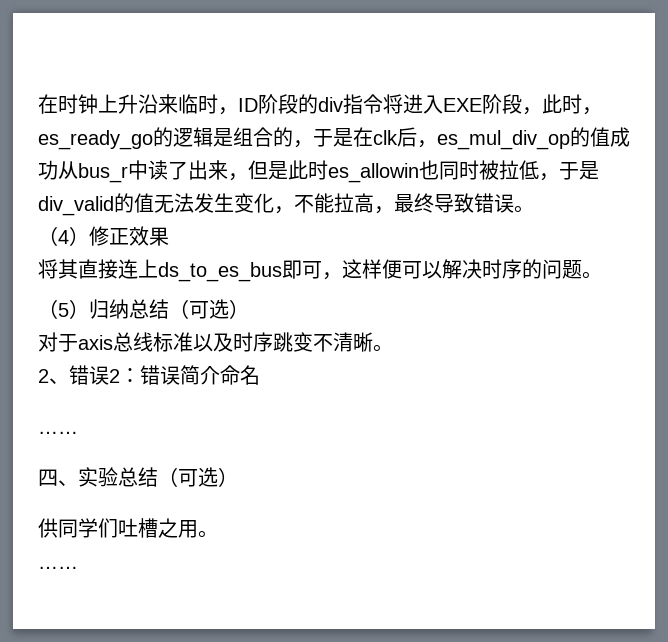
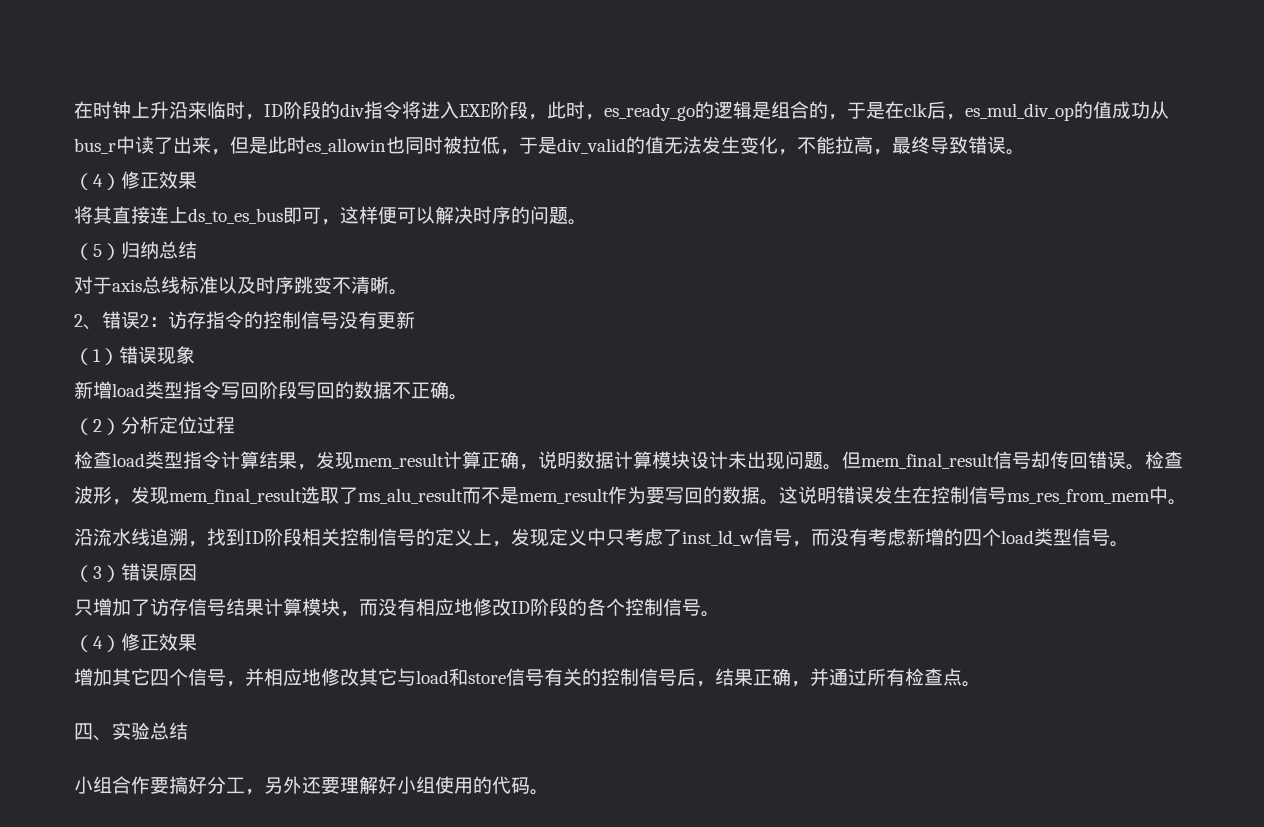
[169,299,249,319] （可选） -> (197, 250) none
[140,365,260,385] [38,431,78,434] [38,467,238,487] [38,518,218,538] [38,566,78,569] 错误简介命名 // …… // 四、实验总结（可选） // 供同学们吐槽之用。 // …… -> [168,311,415,329] [74,346,195,365] [74,381,468,400] [74,416,235,435] [74,451,1183,470] [74,486,1187,505] [74,528,1129,547] [74,563,197,582] [74,598,720,617] [74,633,197,652] [74,668,981,687] [74,722,188,741] [74,776,549,795] 访存指令的控制信号没有更新 // （1）错误现象 // 新增load类型指令写回阶段写回的数据不正确。 // （2）分析定位过程 // 检查load类型指令计算结果，发现mem_result计算正确，说明数据计算模块设计未出现问题。但mem_final_result信号却传回错误。检查波形，发现mem_final_result选取了ms_alu_result而不是mem_result作为要写回的数据。这说明错误发生在控制信号ms_res_from_mem中。 // 沿流水线追溯，找到ID阶段相关控制信号的定义上，发现定义中只考虑了inst_ld_w信号，而没有考虑新增的四个load类型信号。 // （3）错误原因 // 只增加了访存信号结果计算模块，而没有相应地修改ID阶段的各个控制信号。 // （4）修正效果 // 增加其它四个信号，并相应地修改其它与load和store信号有关的控制信号后，结果正确，并通过所有检查点。 // 四、实验总结 // 小组合作要搞好分工，另外还要理解好小组使用的代码。

